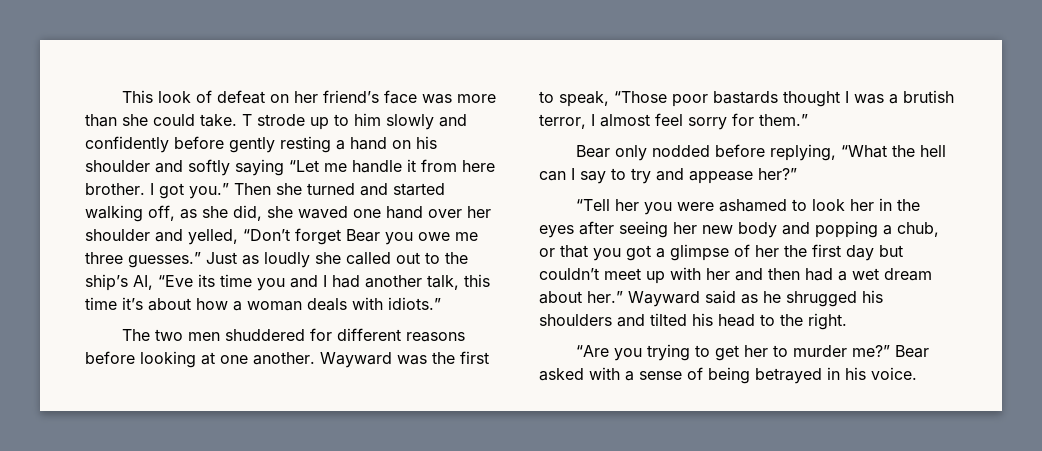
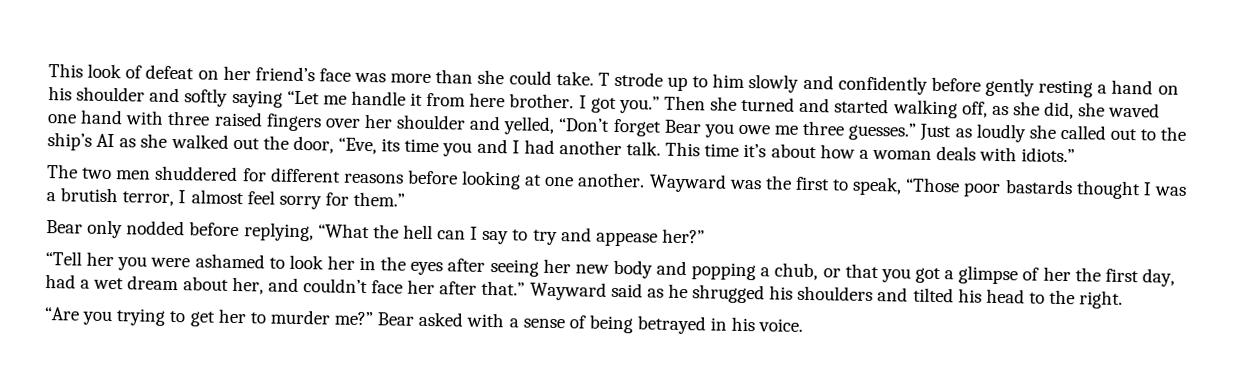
(423, 212) none -> [125,110,322,132] with three raised fingers
[133,275,193,290] AI, “Eve -> [96,133,378,155] AI as she walked out the door, “Eve,
[427,274,490,290] talk, this -> [626,141,701,157] talk. This
[846,245,903,261] [539,267,800,284] day but couldn’t meet up with her and then -> [1141,268,1175,287] day,
[587,291,623,303] her.” -> [231,276,526,296] her, and couldn’t face her after that.”

